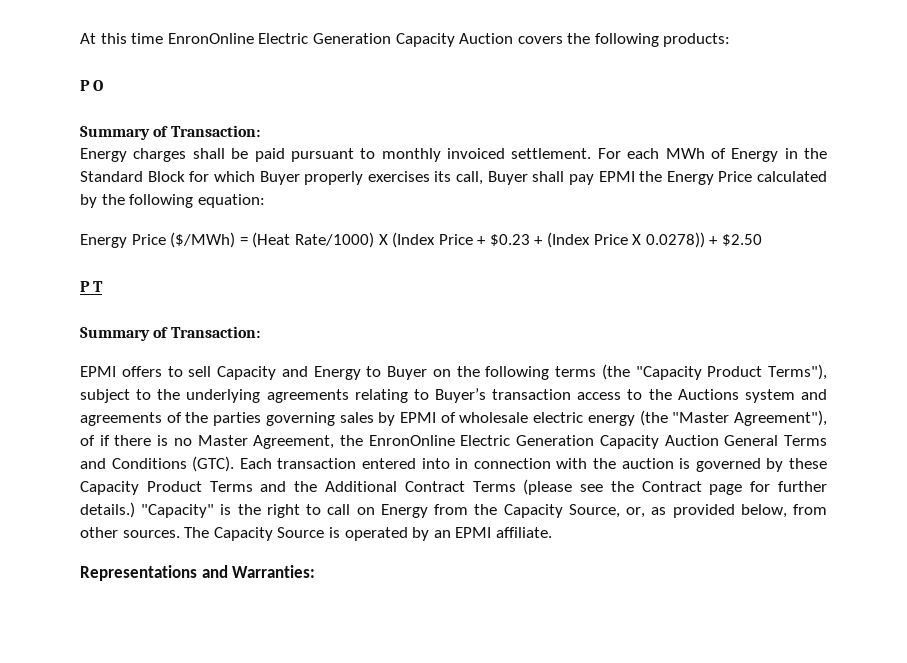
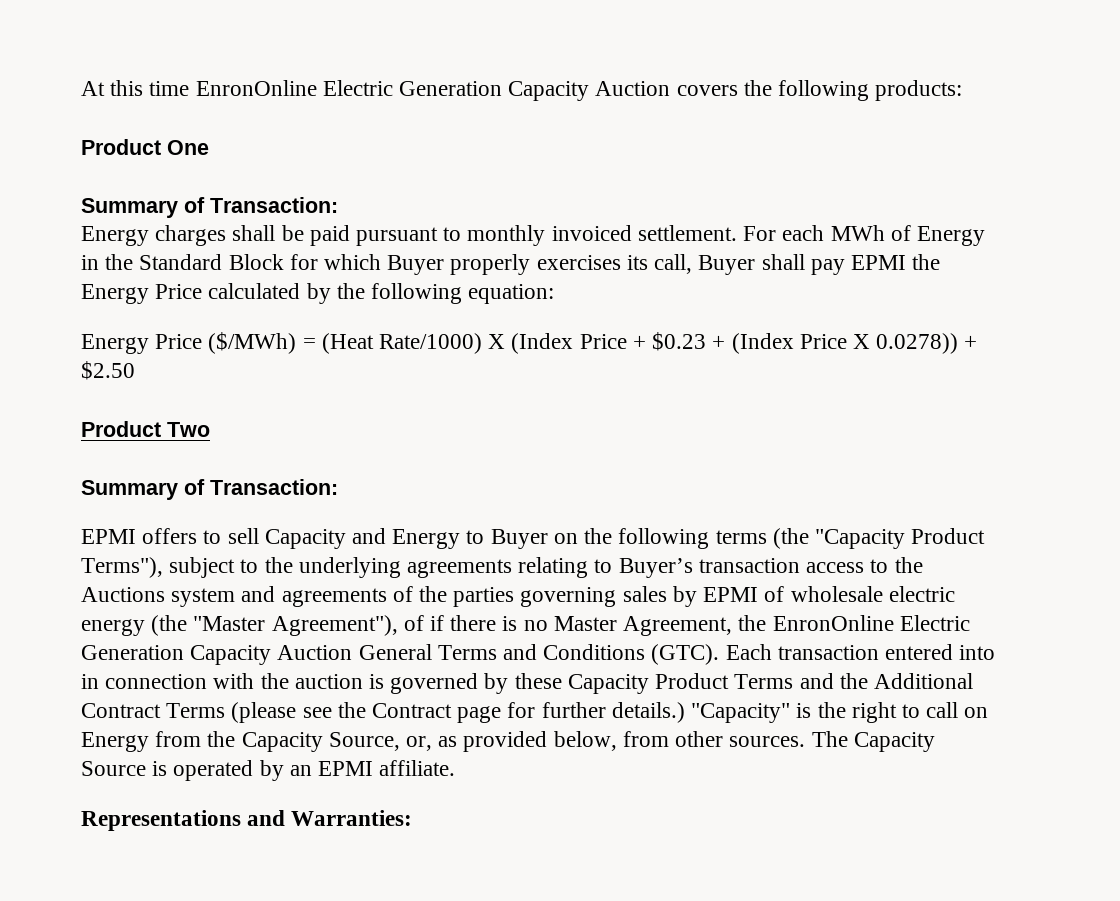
[80,80,104,91] P O -> [81,139,209,155] Product One
[80,281,104,292] P T -> [81,421,210,437] Product Two

